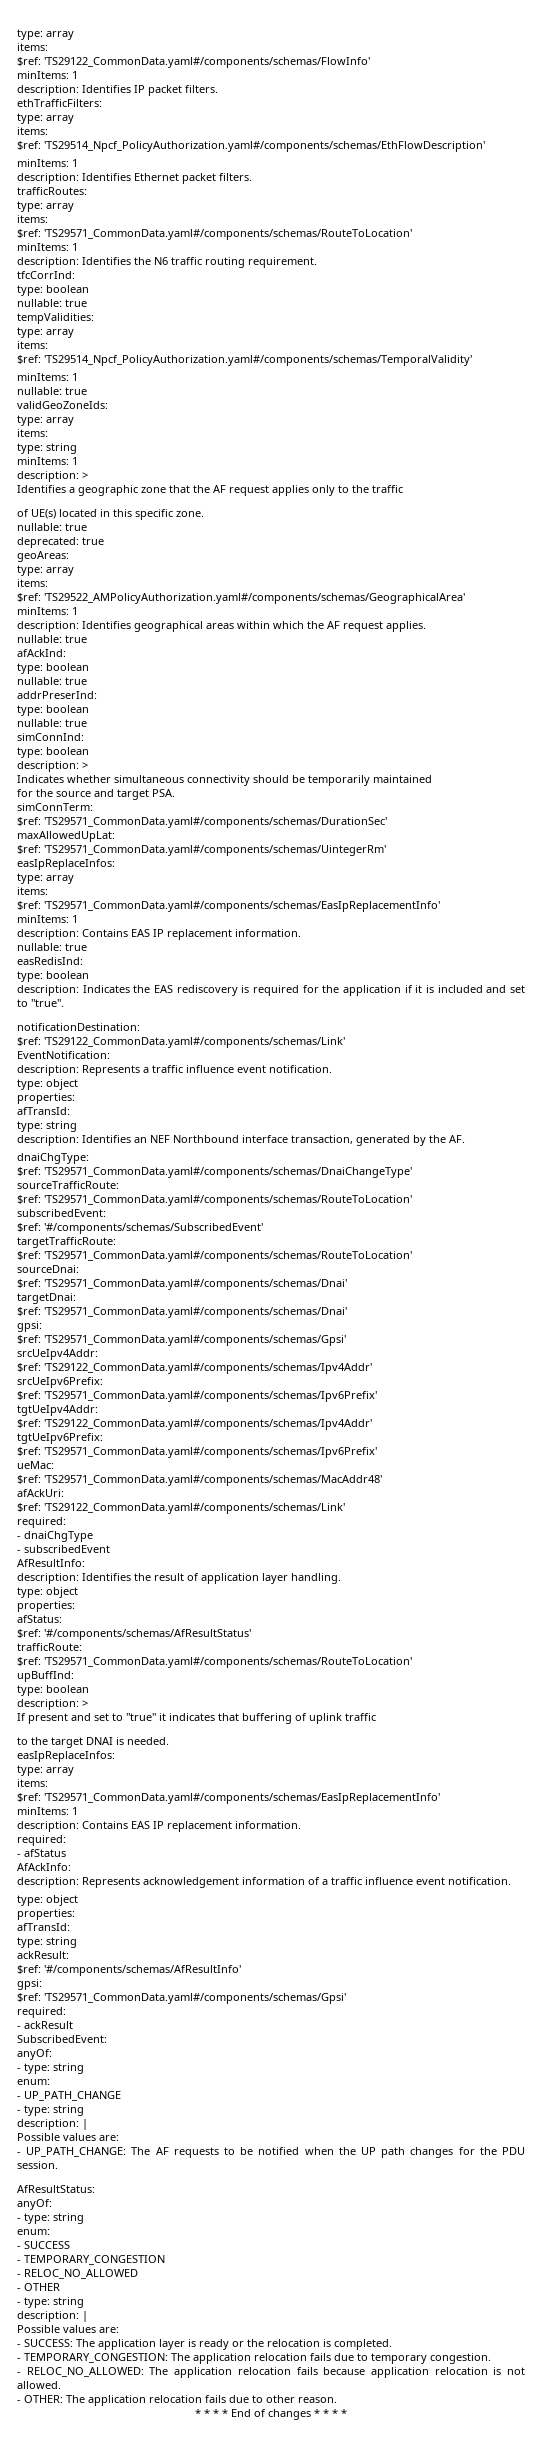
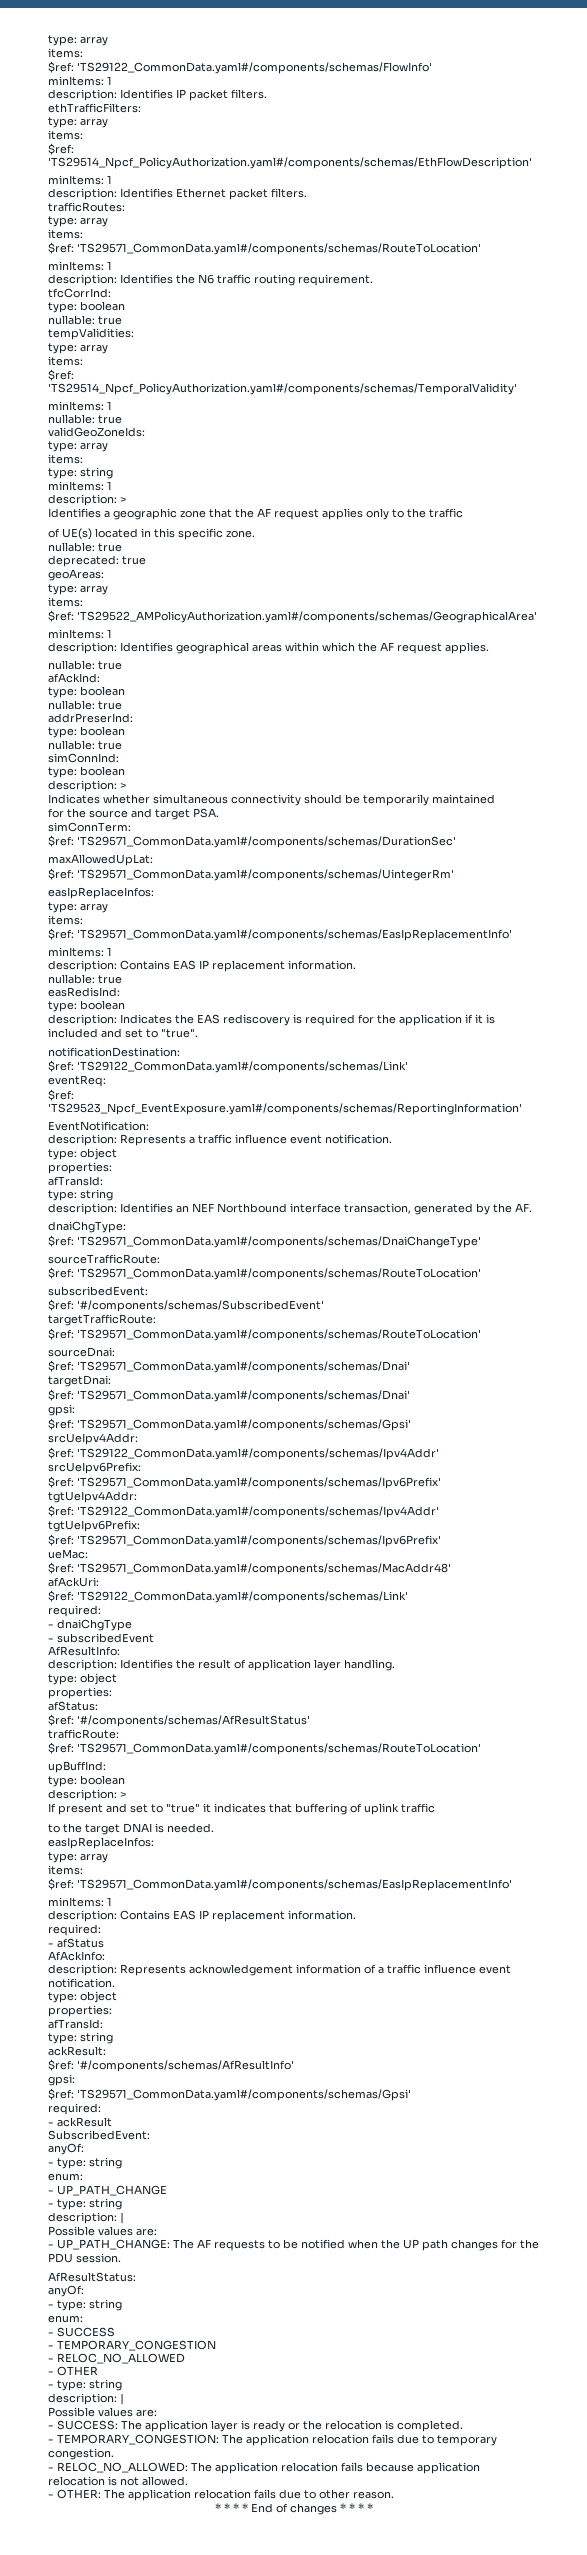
(345, 1042) none -> [48,1075,106,1087] [48,1089,74,1101] [48,1103,522,1115] // eventReq: // $ref: 'TS29523_Npcf_EventExposure.yaml#/components/schemas/ReportingInformation'

